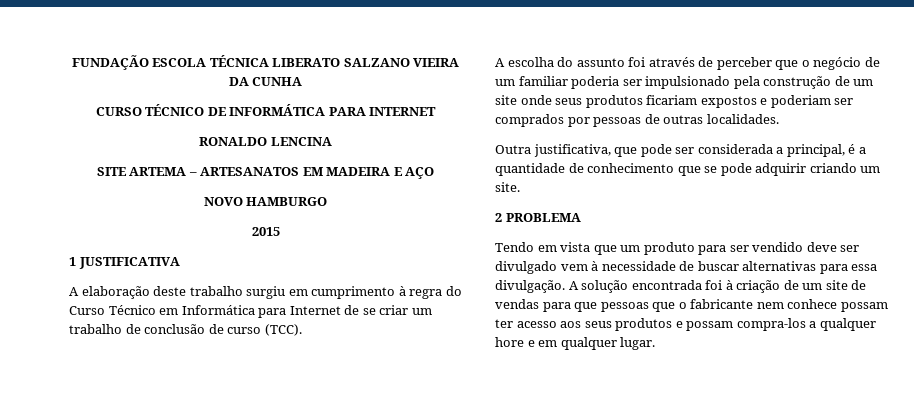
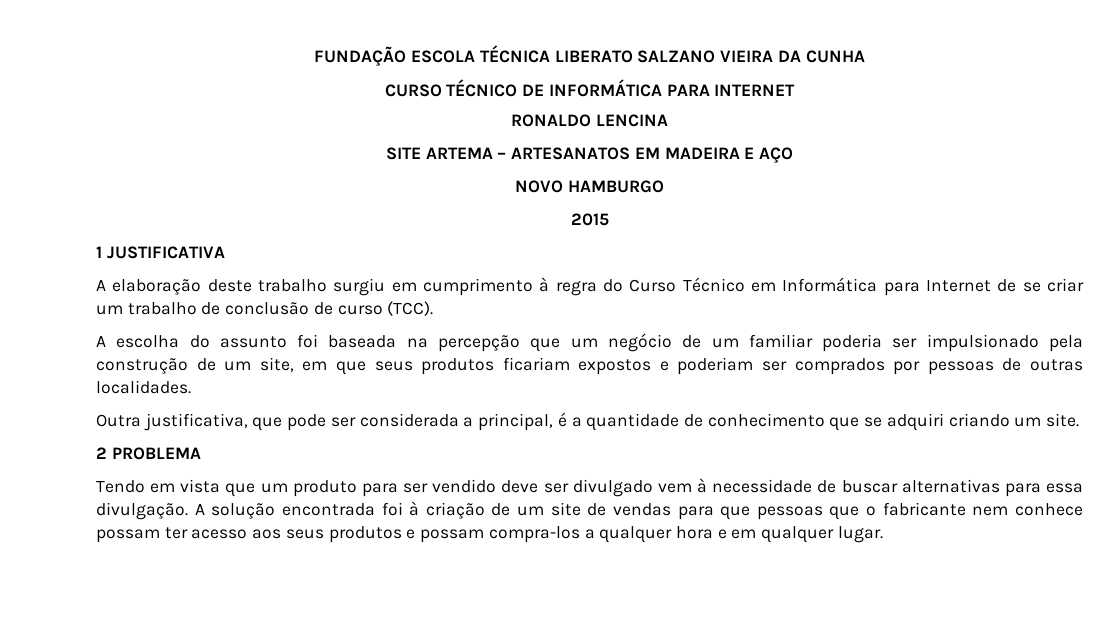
[648,57,810,70] através de perceber que o -> [328,335,598,352] baseada na percepção que um
[495,95,552,105] site onde -> [259,357,366,375] site, em que
[720,163,807,176] pode adquirir -> [886,413,944,431] adquiri
[495,337,524,347] hore -> [675,526,713,539] hora

